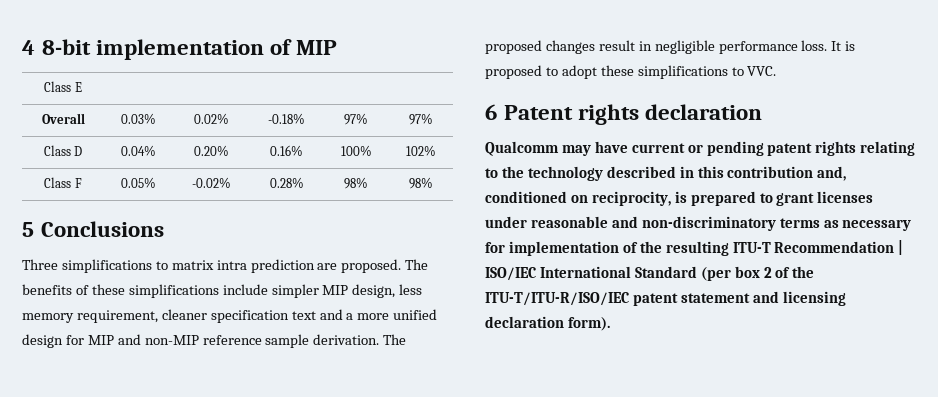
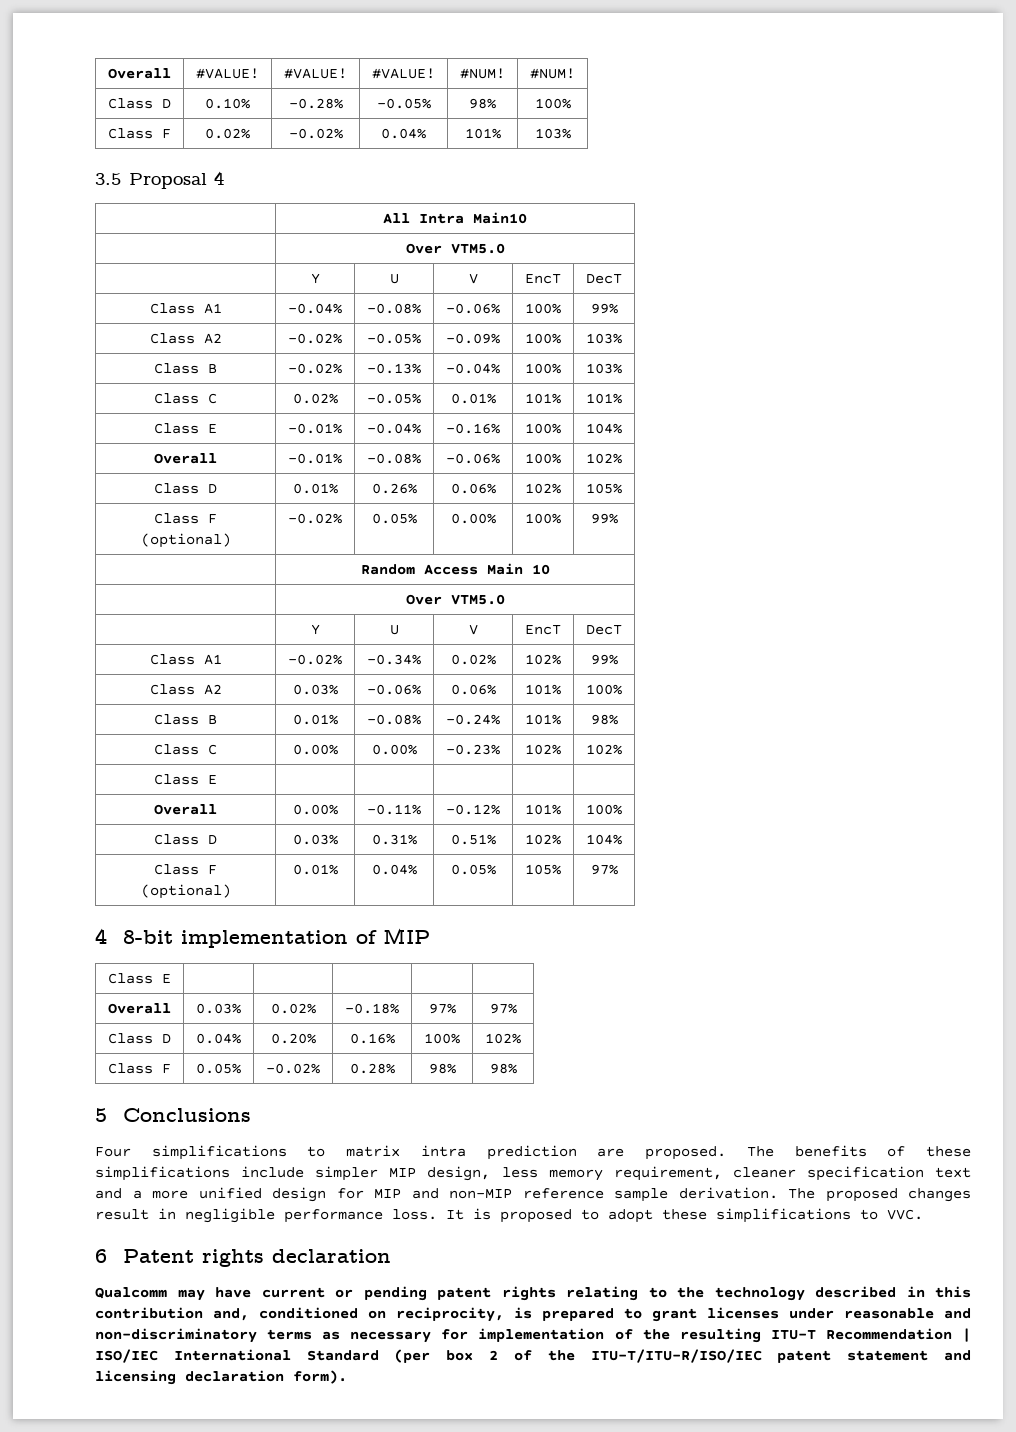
(22, 47) none -> [108,68,171,79] [196,68,259,79] [284,68,347,79] [372,68,435,79] [460,68,505,79] [530,68,575,79] [108,98,171,109] [205,98,250,109] [288,98,343,109] [376,98,431,109] [469,98,496,109] [534,98,571,109] [108,128,171,139] [205,128,250,139] [288,128,343,139] [381,128,426,139] [464,128,501,139] [534,128,571,139] [95,171,224,189] [383,212,527,224] [405,243,505,254] [310,273,320,284] [389,273,399,284] [468,273,478,284] [525,274,561,284] [586,274,622,284] [149,303,222,314] [288,303,342,314] [367,303,421,314] [446,303,500,314] [525,303,561,314] [590,303,618,314] [149,333,222,344] [288,333,342,344] [367,333,421,344] [446,333,500,344] [525,333,561,344] [586,333,622,344] [154,363,217,374] [288,363,342,374] [367,363,421,374] [446,363,500,374] [525,363,561,374] [586,363,622,374] [154,393,217,404] [292,393,338,404] [367,393,421,404] [450,393,496,404] [525,393,561,404] [586,393,622,404] [154,423,217,434] [288,423,342,434] [367,423,421,434] [446,423,500,434] [525,423,561,434] [586,423,622,434] [154,453,217,464] [288,453,342,464] [367,453,421,464] [446,453,500,464] [525,453,561,464] [586,453,622,464] [154,483,217,494] [292,483,338,494] [371,483,417,494] [450,483,496,494] [525,483,561,494] [586,483,622,494] [154,513,217,524] [140,533,231,548] [288,513,342,524] [371,513,417,524] [450,513,496,524] [525,513,561,524] [590,513,618,524] [360,563,550,575] [405,594,505,605] [310,624,320,635] [389,624,399,635] [468,624,478,635] [525,625,561,635] [586,625,622,635] [149,654,222,665] [288,654,342,665] [367,654,421,665] [450,654,496,665] [525,654,561,665] [590,654,618,665] [149,684,222,695] [292,684,338,695] [367,684,421,695] [450,684,496,695] [525,684,561,695] [586,684,622,695] [154,714,217,725] [292,714,338,725] [367,714,421,725] [446,714,500,725] [525,714,561,725] [590,714,618,725] [154,744,217,755] [292,744,338,755] [371,744,417,755] [446,744,500,755] [525,744,561,755] [586,744,622,755] [154,774,217,785] [154,804,217,815] [292,804,338,815] [367,804,421,815] [446,804,500,815] [525,804,561,815] [586,804,622,815] [154,834,217,845] [292,834,338,845] [371,834,417,845] [450,834,496,845] [525,834,561,845] [586,834,622,845] [154,864,217,875] [140,884,231,899] [292,864,338,875] [371,864,417,875] [450,864,496,875] [525,864,561,875] [590,864,618,875] Overall | #VALUE! | #VALUE! | #VALUE! | #NUM! | #NUM! // Class D | 0.10% | -0.28% | -0.05% | 98% | 100% // Class F | 0.02% | -0.02% | 0.04% | 101% | 103% // 3.5 Proposal 4 // | All Intra Main10 // | Over VTM5.0 // | Y | U | V | EncT | DecT // Class A1 | -0.04% | -0.08% | -0.06% | 100% | 99% // Class A2 | -0.02% | -0.05% | -0.09% | 100% | 103% // Class B | -0.02% | -0.13% | -0.04% | 100% | 103% // Class C | 0.02% | -0.05% | 0.01% | 101% | 101% // Class E | -0.01% | -0.04% | -0.16% | 100% | 104% // Overall | -0.01% | -0.08% | -0.06% | 100% | 102% // Class D | 0.01% | 0.26% | 0.06% | 102% | 105% // Class F (optional) | -0.02% | 0.05% | 0.00% | 100% | 99% // | Random Access Main 10 // | Over VTM5.0 // | Y | U | V | EncT | DecT // Class A1 | -0.02% | -0.34% | 0.02% | 102% | 99% // Class A2 | 0.03% | -0.06% | 0.06% | 101% | 100% // Class B | 0.01% | -0.08% | -0.24% | 101% | 98% // Class C | 0.00% | 0.00% | -0.23% | 102% | 102% // Class E | | | | | // Overall | 0.00% | -0.11% | -0.12% | 101% | 100% // Class D | 0.03% | 0.31% | 0.51% | 102% | 104% // Class F (optional) | 0.01% | 0.04% | 0.05% | 105% | 97% //
[22,259,58,270] Three -> [95,1147,131,1157] Four

